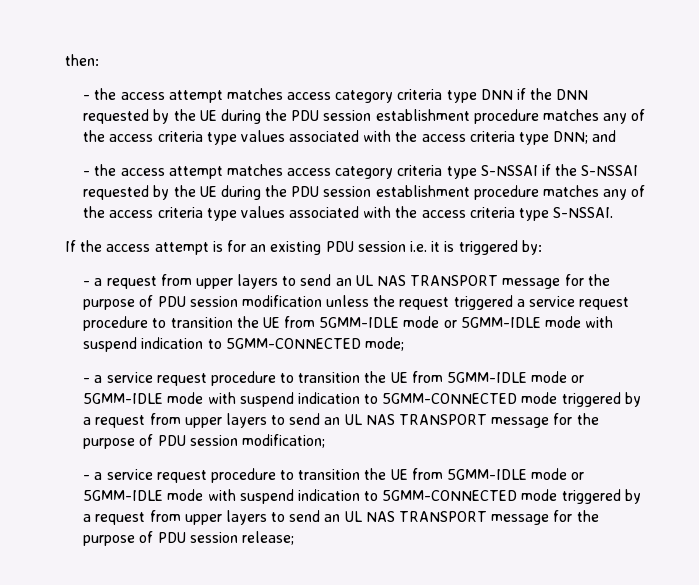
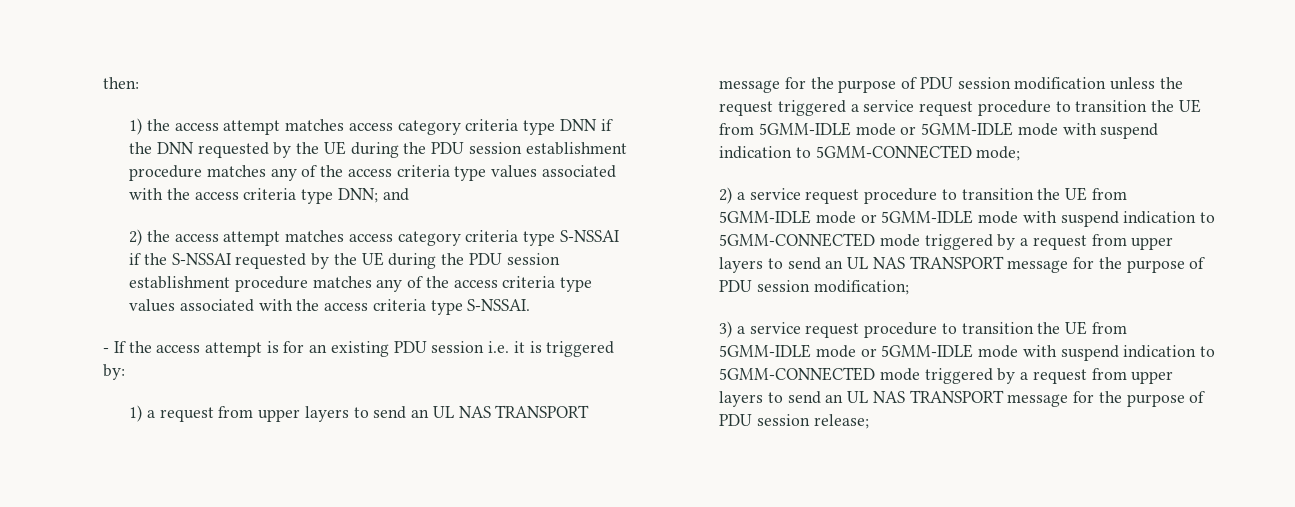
[83,95,91,100] - -> [129,118,143,135] 1)
[83,171,91,176] - -> [129,229,143,246] 2)
(614, 212) none -> [103,348,110,353] -
[83,281,91,286] - -> [129,405,143,422] 1)
[83,378,91,383] - -> [719,187,733,204] 2)
[83,475,91,480] - -> [719,321,733,338] 3)

